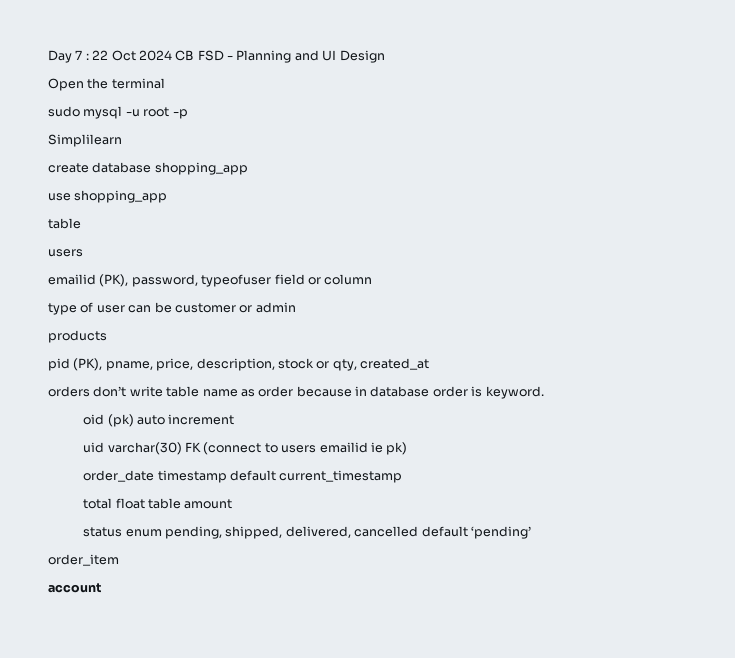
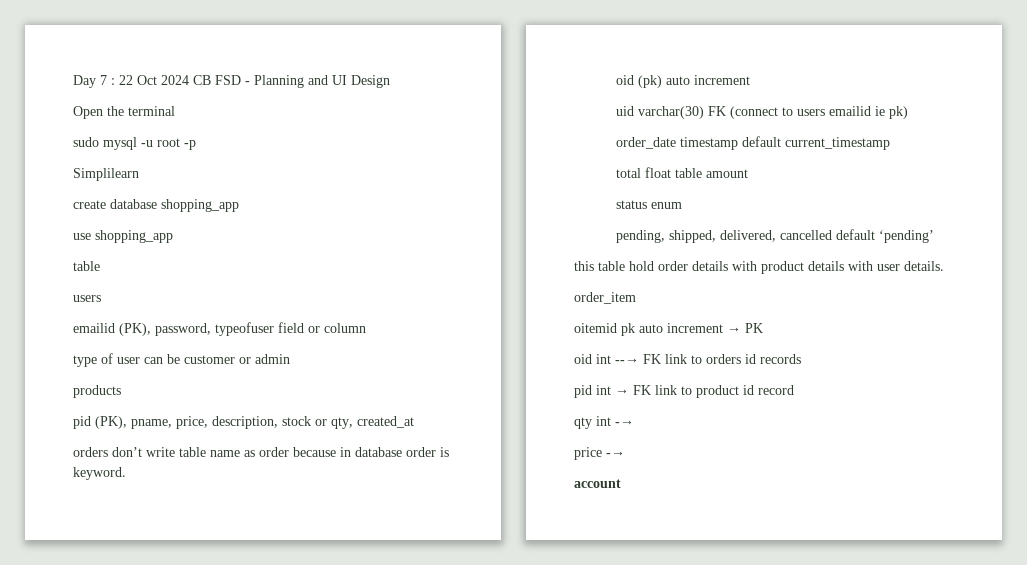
(162, 533) none -> (683, 205) //
[48,554,119,566] order_item -> [574,261,944,274] [574,292,636,304] [574,323,763,336] [574,354,801,364] [574,385,794,398] [574,416,634,429] [574,447,625,460] this table hold order details with product details with user details. // order_item // oitemid pk auto increment → PK // oid int --→ FK link to orders id records // pid int → FK link to product id record // qty int -→ // price -→

